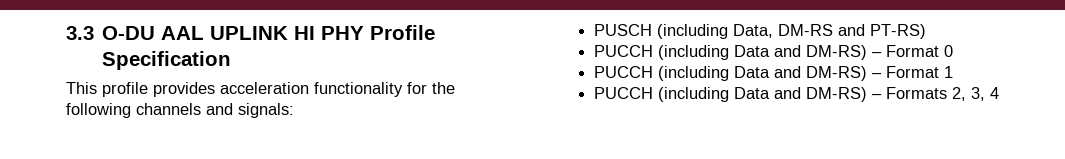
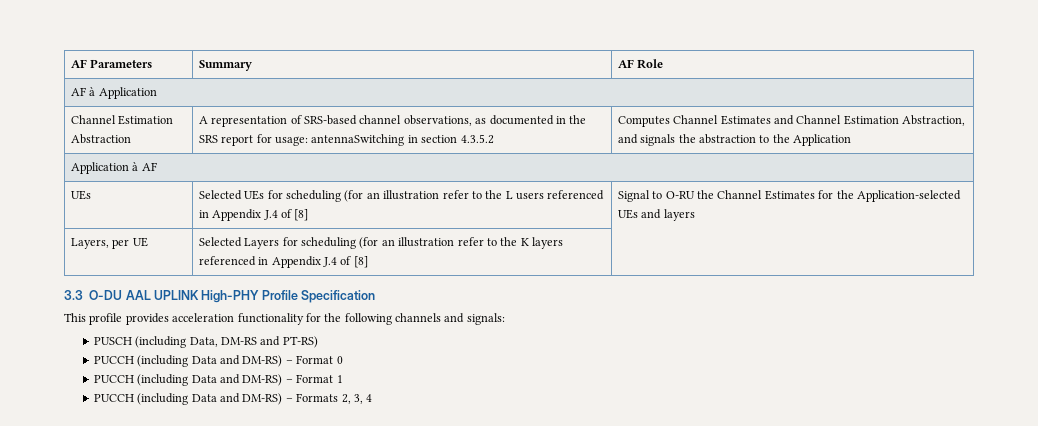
(66, 33) none -> [70,59,153,68] [198,60,252,71] [617,59,664,69] [70,87,157,99] [70,115,174,125] [70,134,131,144] [198,115,587,127] [198,134,494,146] [617,115,966,127] [617,134,852,146] [70,162,157,174] [70,190,91,200] [198,190,605,202] [198,209,309,221] [617,190,961,202] [617,209,695,221] [70,237,148,249] [198,237,564,249] [198,256,368,268] AF Parameters | Summary | AF Role // AF à Application // Channel Estimation Abstraction | A representation of SRS-based channel observations, as documented in the SRS report for usage: antennaSwitching in section 4.3.5.2 | Computes Channel Estimates and Channel Estimation Abstraction, and signals the abstraction to the Application // Application à AF // UEs | Selected UEs for scheduling (for an illustration refer to the L users referenced in Appendix J.4 of [8] | Signal to O-RU the Channel Estimates for the Application-selected UEs and layers // Layers, per UE | Selected Layers for scheduling (for an illustration refer to the K layers referenced in Appendix J.4 of [8] | //
[294,26,365,40] HI PHY -> [201,290,260,303] High-PHY

